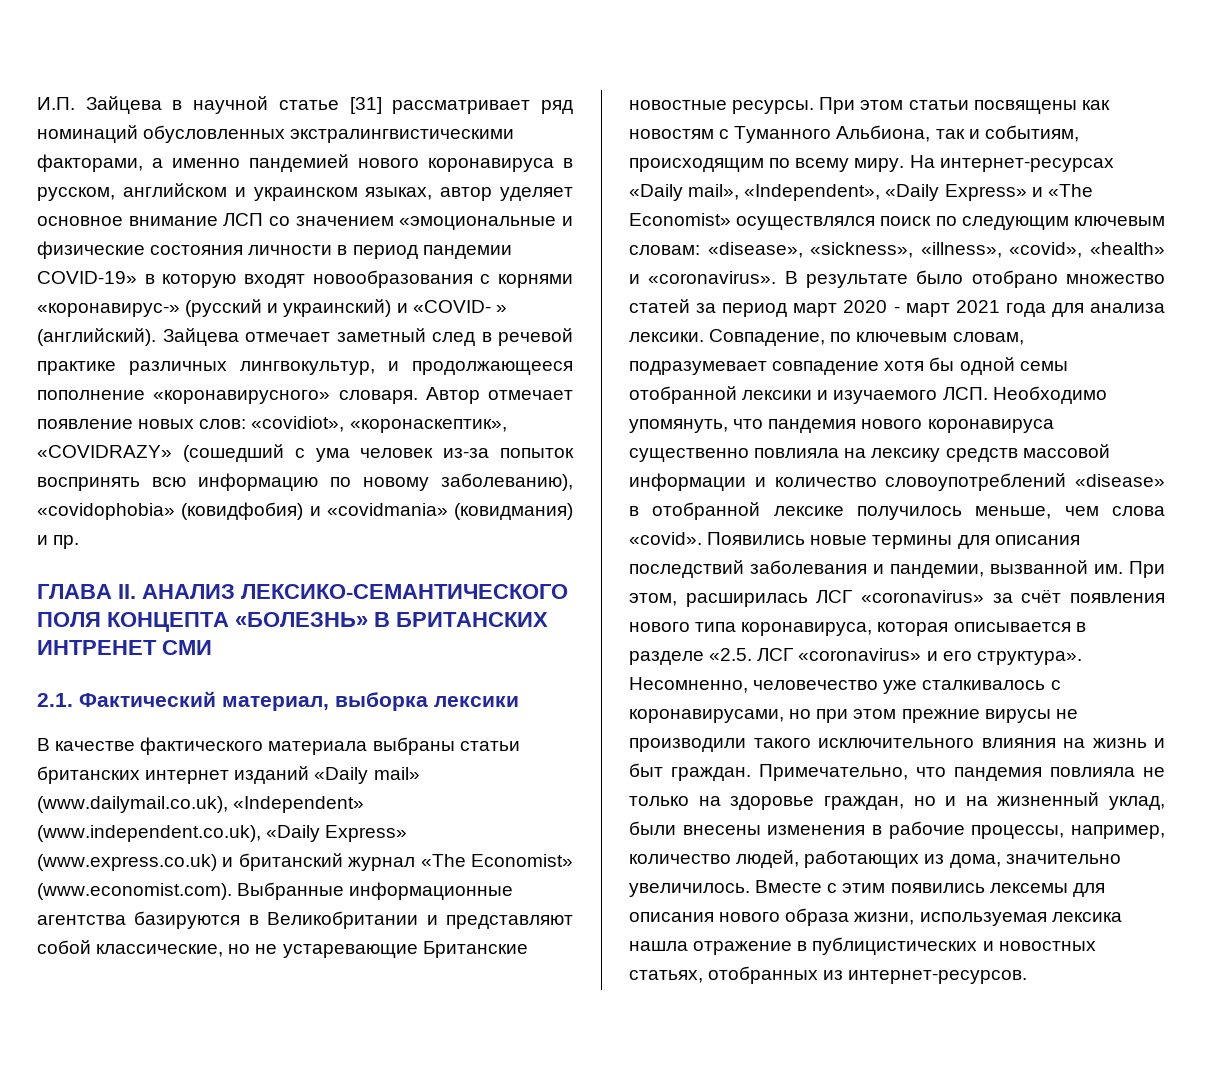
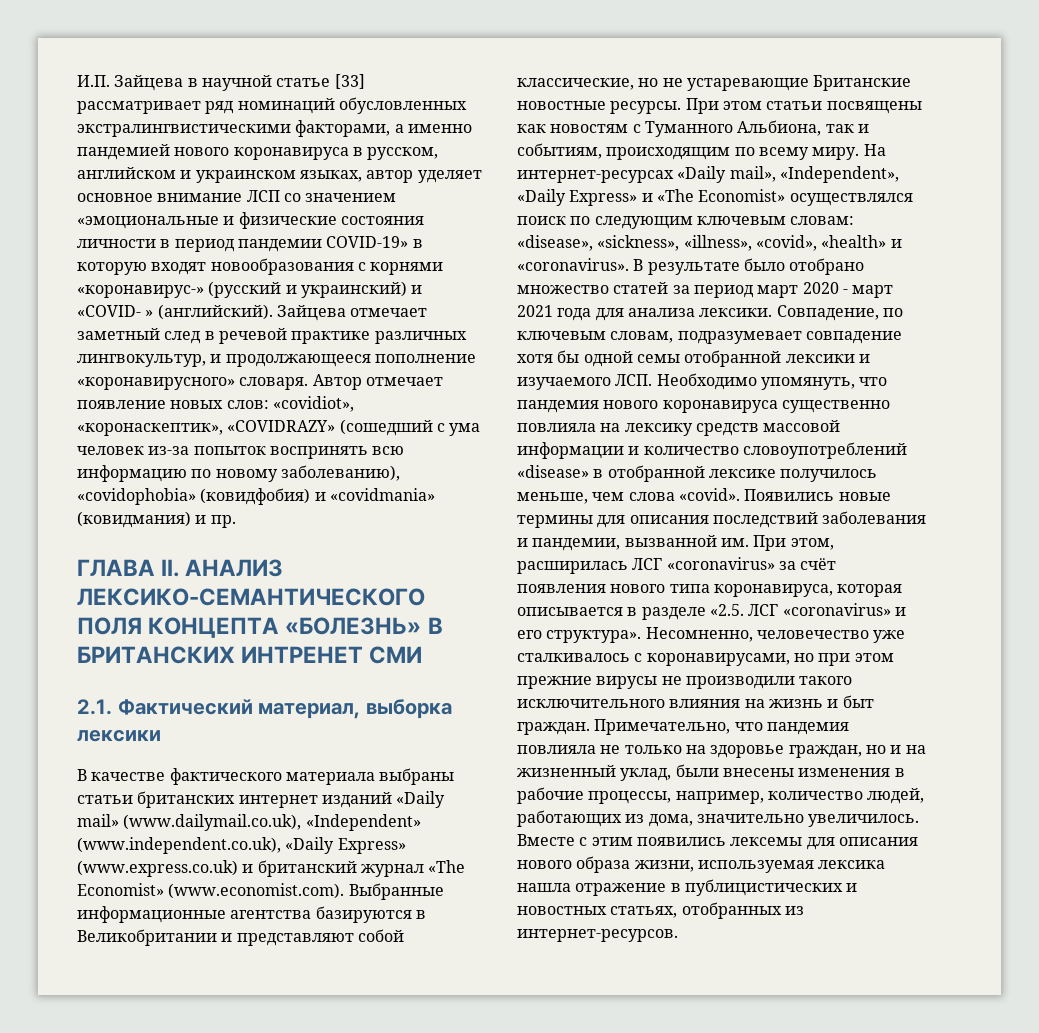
[349,97,382,114] [31] -> [334,74,365,89] [33]

